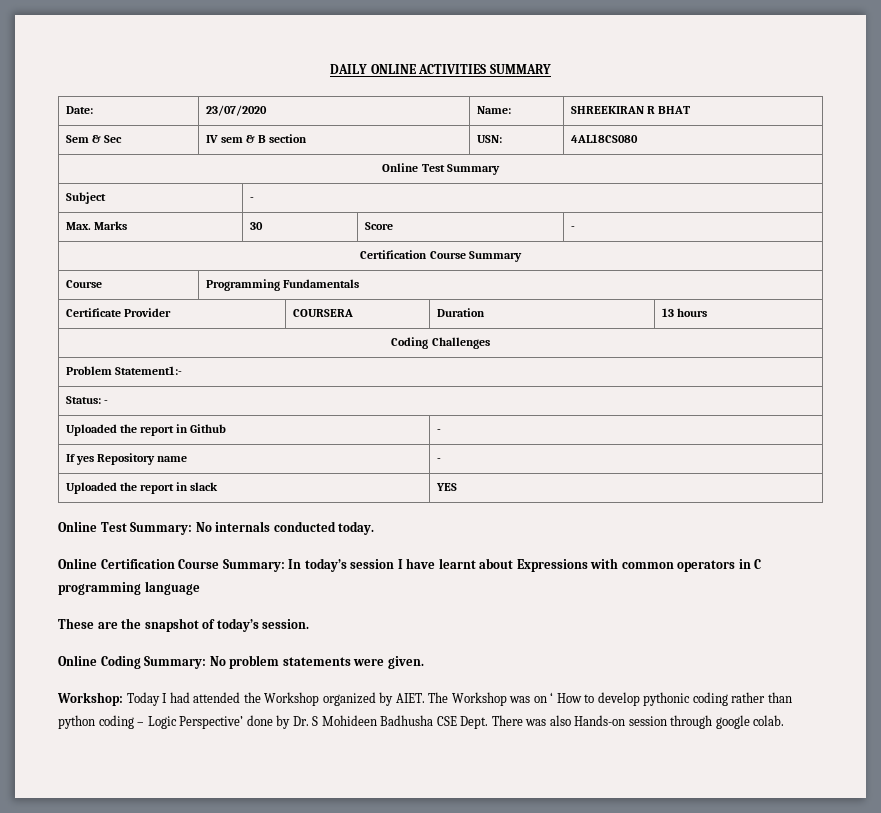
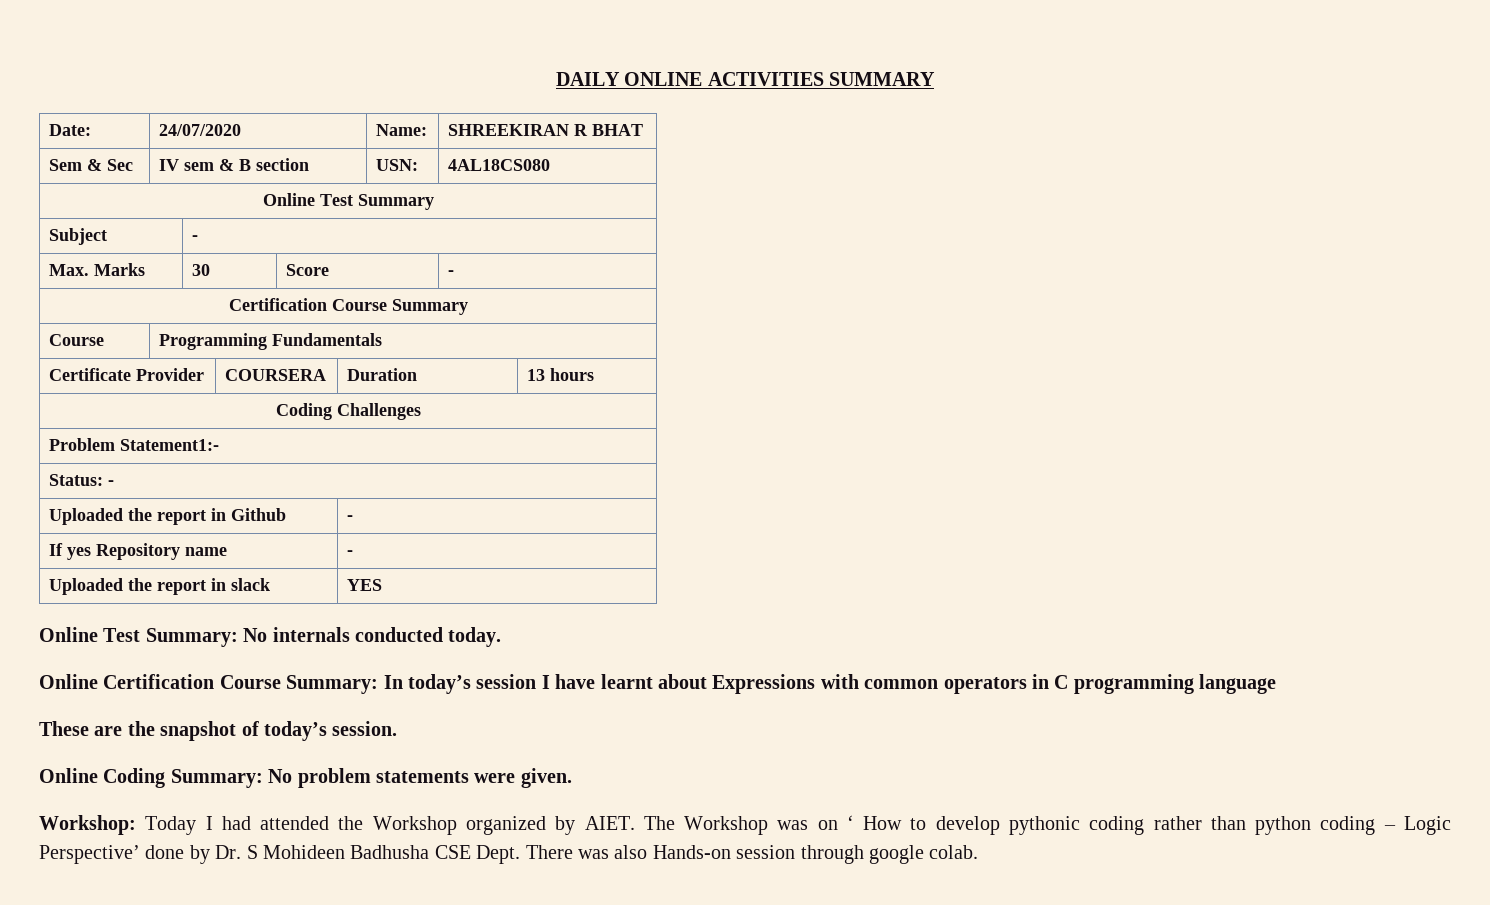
[205,105,267,116] 23/07/2020 -> [158,124,241,136] 24/07/2020

